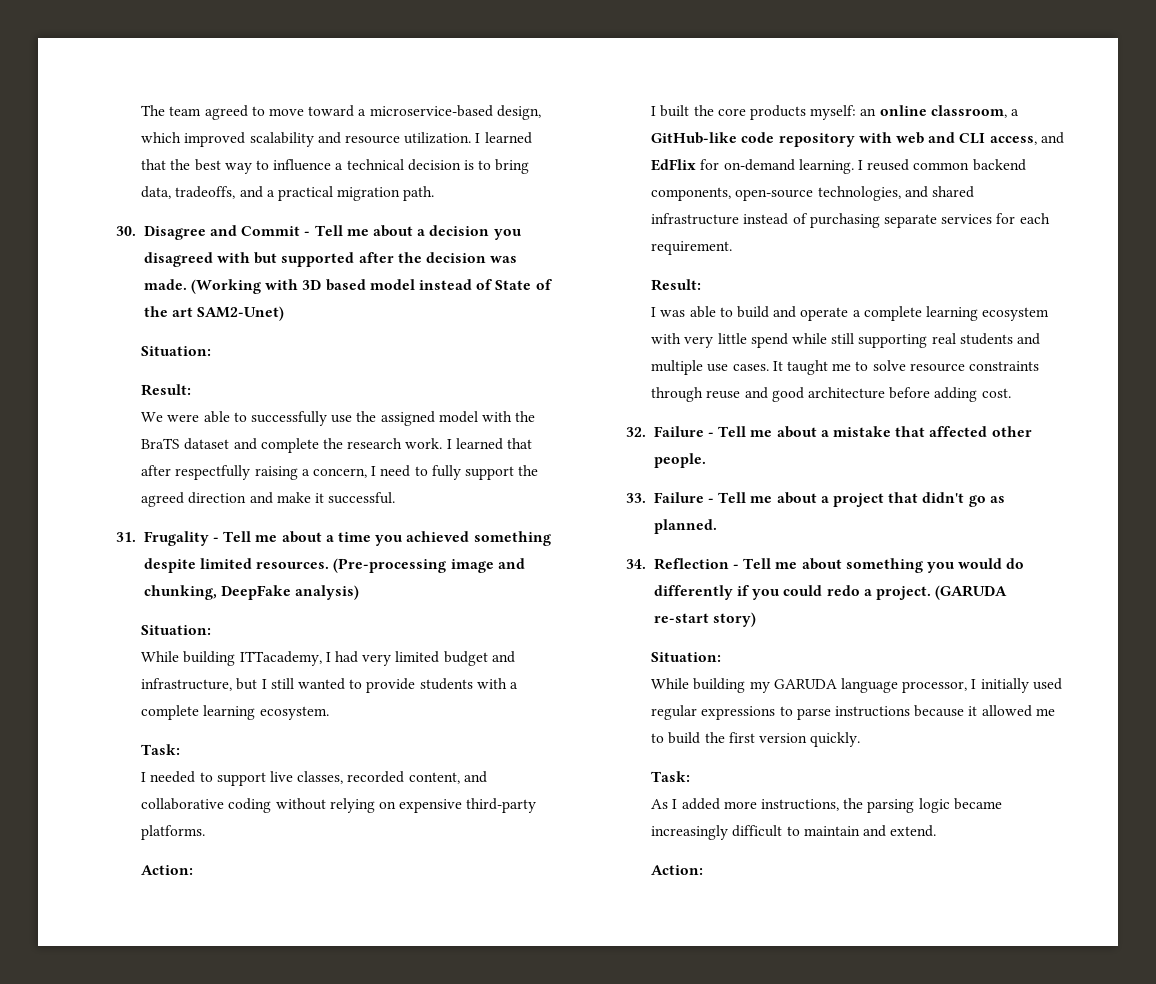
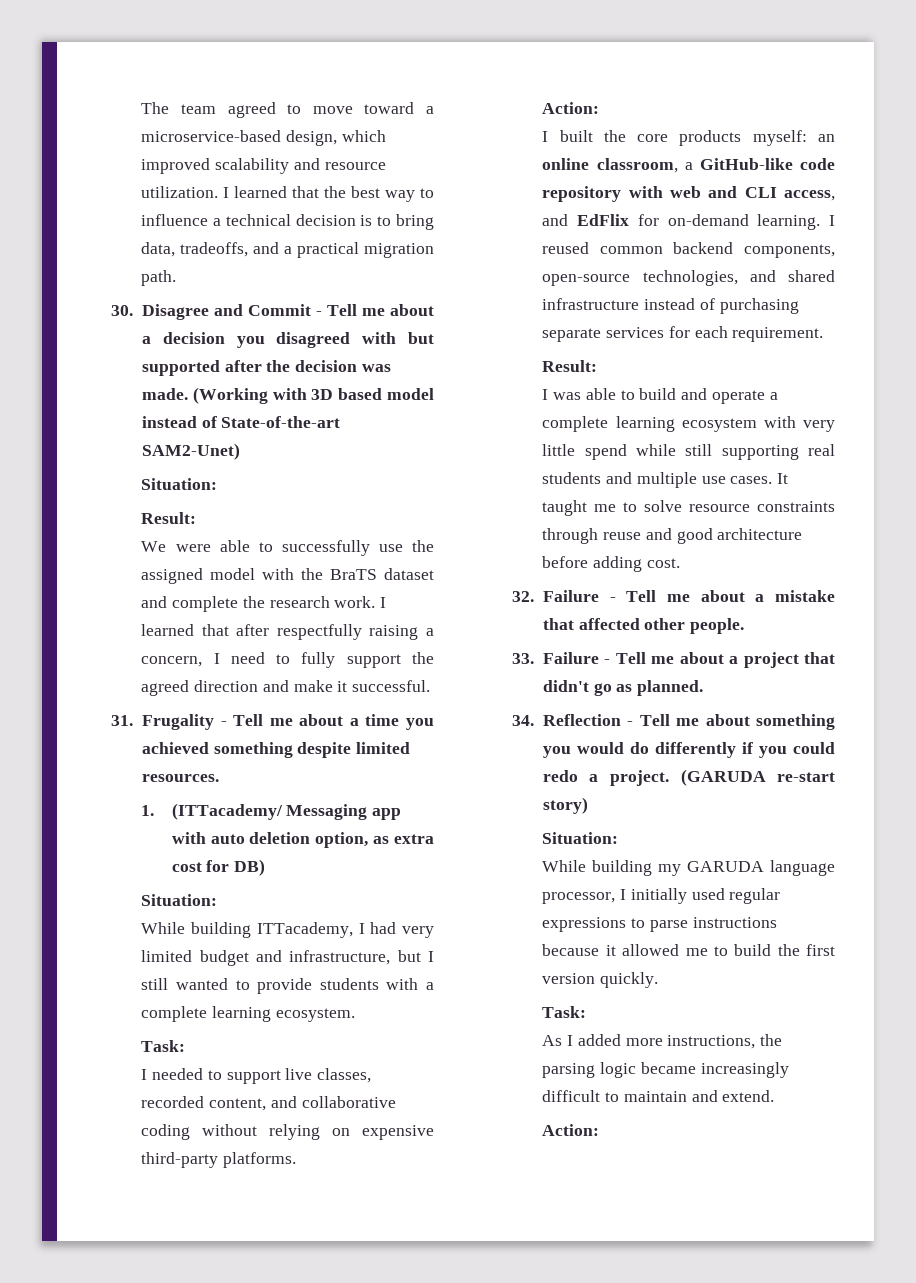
[495,279,552,290] [143,306,194,317] State of the art -> [221,416,341,428] State-of-the-art
[333,558,525,573] [143,585,360,600] (Pre-processing image and chunking, DeepFake analysis) -> [141,803,402,820] [171,832,434,848] [171,859,266,876] // 1. (ITTacademy/ Messaging app with auto deletion option, as extra cost for DB)

